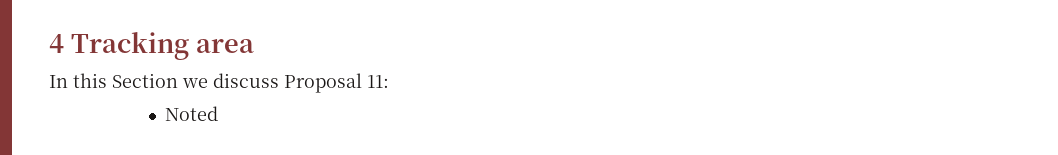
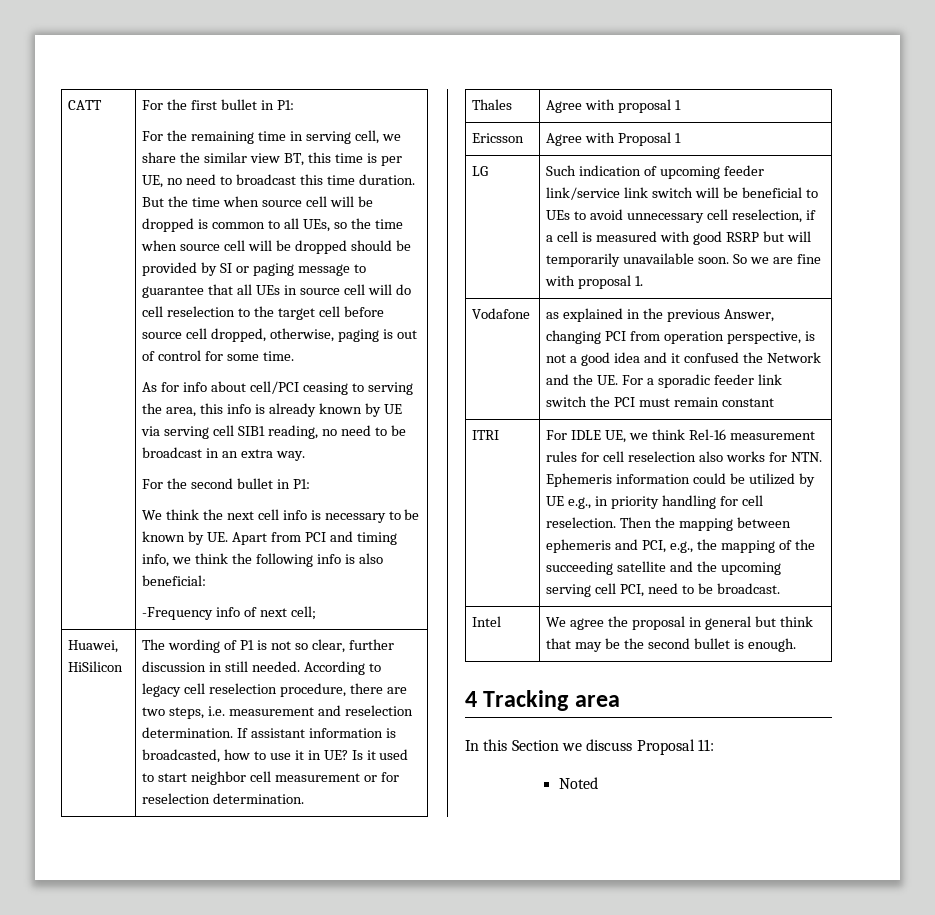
(49, 43) none -> [68,100,103,110] [142,99,294,110] [142,130,401,144] [142,152,402,166] [142,174,415,188] [142,196,373,207] [142,218,403,232] [141,240,411,254] [142,262,366,276] [142,284,411,298] [142,306,384,320] [142,328,417,342] [142,350,294,361] [142,381,413,395] [142,403,402,417] [141,425,406,439] [142,447,305,461] [142,478,310,489] [142,509,420,523] [142,531,397,545] [142,553,383,567] [142,575,207,586] [142,606,316,620] [68,640,119,653] [68,661,124,672] [142,639,394,653] [142,661,381,675] [142,683,407,697] [142,705,413,719] [142,727,396,738] [142,749,409,763] [142,771,399,785] [142,793,305,804] [472,99,513,110] [546,99,681,113] [472,133,525,143] [546,132,681,146] [472,166,489,176] [546,165,764,179] [546,187,818,200] [546,209,816,223] [546,231,811,245] [546,253,821,267] [545,275,644,289] [472,308,531,319] [546,308,774,322] [546,330,815,344] [546,352,821,366] [546,374,782,388] [546,396,774,407] [472,430,500,440] [546,429,815,443] [546,451,822,462] [546,473,815,487] [546,495,763,509] [546,517,791,531] [546,539,815,553] [546,561,781,575] [546,583,780,597] [472,616,502,627] [546,616,813,630] [546,638,796,652] CATT | For the first bullet in P1: // For the remaining time in serving cell, we share the similar view BT, this time is per UE, no need to broadcast this time duration. But the time when source cell will be dropped is common to all UEs, so the time when source cell will be dropped should be provided by SI or paging message to guarantee that all UEs in source cell will do cell reselection to the target cell before source cell dropped, otherwise, paging is out of control for some time. // As for info about cell/PCI ceasing to serving the area, this info is already known by UE via serving cell SIB1 reading, no need to be broadcast in an extra way. // For the second bullet in P1: // We think the next cell info is necessary to be known by UE. Apart from PCI and timing info, we think the following info is also beneficial: // -Frequency info of next cell; // Huawei, HiSilicon | The wording of P1 is not so clear, further discussion in still needed. According to legacy cell reselection procedure, there are two steps, i.e. measurement and reselection determination. If assistant information is broadcasted, how to use it in UE? Is it used to start neighbor cell measurement or for reselection determination. // Thales | Agree with proposal 1 // Ericsson | Agree with Proposal 1 // LG | Such indication of upcoming feeder link/service link switch will be beneficial to UEs to avoid unnecessary cell reselection, if a cell is measured with good RSRP but will temporarily unavailable soon. So we are fine with proposal 1. // Vodafone | as explained in the previous Answer, changing PCI from operation perspective, is not a good idea and it confused the Network and the UE. For a sporadic feeder link switch the PCI must remain constant // ITRI | For IDLE UE, we think Rel-16 measurement rules for cell reselection also works for NTN. Ephemeris information could be utilized by UE e.g., in priority handling for cell reselection. Then the mapping between ephemeris and PCI, e.g., the mapping of the succeeding satellite and the upcoming serving cell PCI, need to be broadcast. // Intel | We agree the proposal in general but think that may be the second bullet is enough. //

